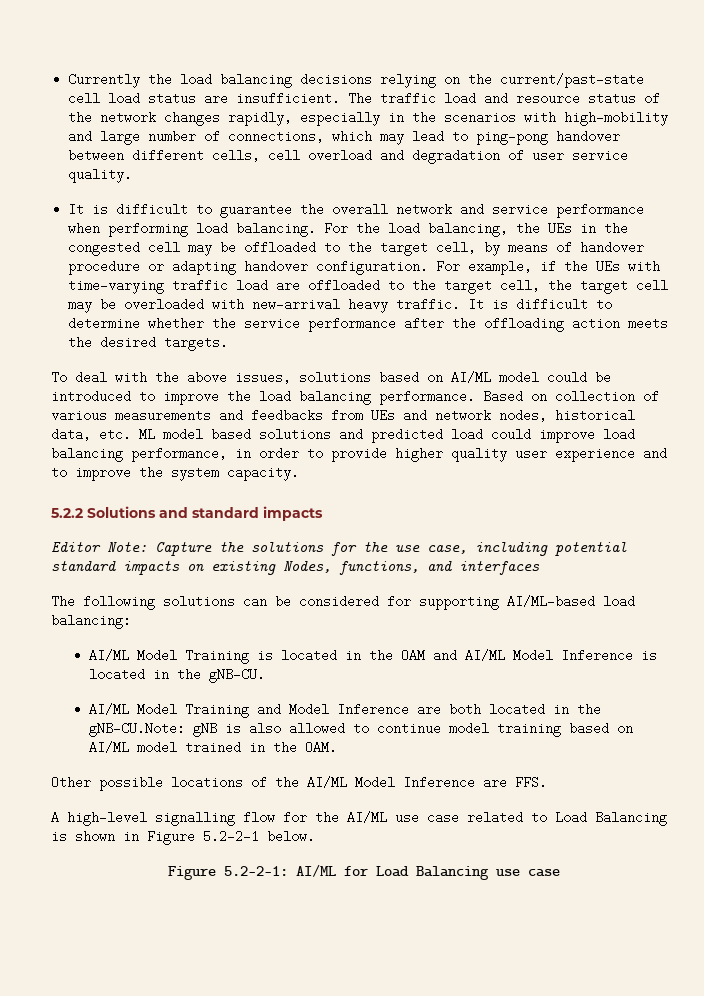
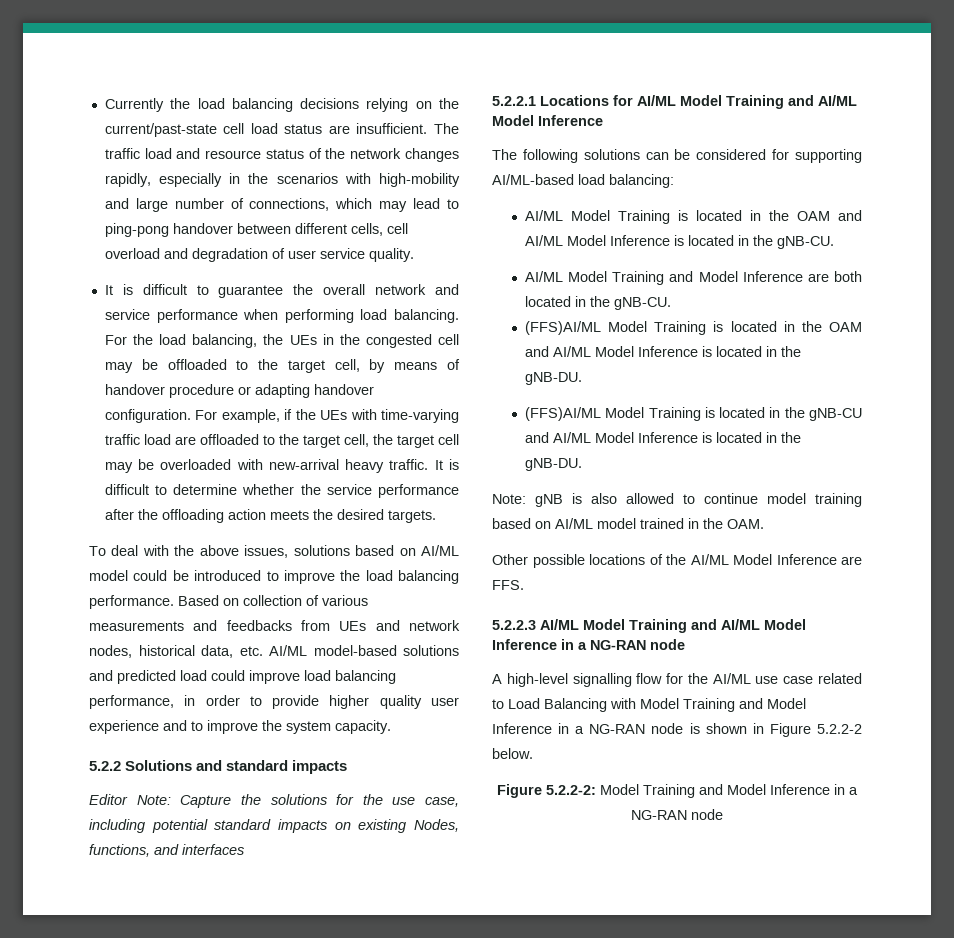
[139,428,251,441] ML model based -> [269,645,397,656] AI/ML model-based
(540, 568) none -> [492,95,857,109] [492,115,603,126] // 5.2.2.1 Locations for AI/ML Model Training and AI/ML Model Inference
[88,722,185,737] gNB-CU.Note: -> [614,297,672,310] [525,321,862,335] [525,346,802,357] [525,372,583,385] [525,407,862,421] [525,432,802,443] [525,458,583,471] [492,494,526,504] gNB-CU. // (FFS)AI/ML Model Training is located in the OAM and AI/ML Model Inference is located in the gNB-DU. // (FFS)AI/ML Model Training is located in the gNB-CU and AI/ML Model Inference is located in the gNB-DU. // Note:
(547, 782) none -> [492,619,806,633] [492,639,685,650] // 5.2.2.3 AI/ML Model Training and AI/ML Model Inference in a NG-RAN node
(667, 818) none -> [610,698,806,712] [492,723,684,734] with Model Training and Model Inference in a NG-RAN node
[203,830,259,843] 5.2-2-1 -> [817,724,862,734] 5.2.2-2
[223,864,560,880] 5.2-2-1: AI/ML for Load Balancing use case -> [546,784,858,798] [631,809,723,820] 5.2.2-2: Model Training and Model Inference in a NG-RAN node

